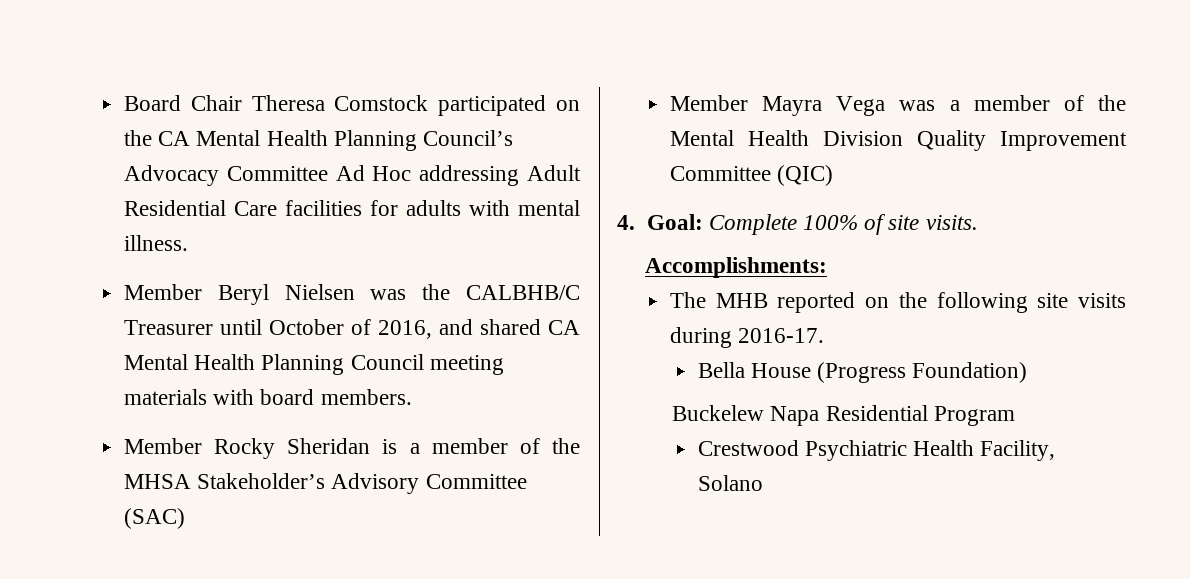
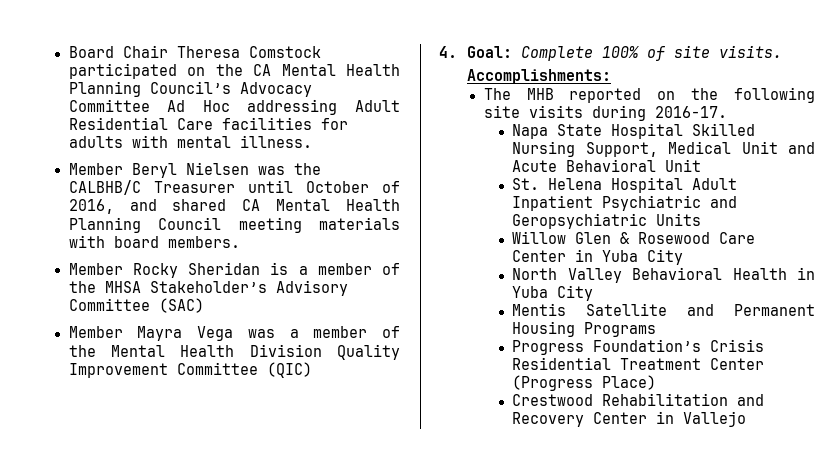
[697,362,1028,383] [672,405,1015,426] [697,440,1056,461] [697,475,763,491] Bella House (Progress Foundation) // Buckelew Napa Residential Program // Crestwood Psychiatric Health Facility, Solano -> [512,123,756,139] [512,141,815,157] [512,159,702,172] [512,177,738,193] [512,195,738,211] [512,213,702,229] [512,231,756,244] [512,249,684,265] [512,267,815,283] [512,285,594,301] [512,303,815,316] [512,321,657,337] [512,339,765,355] [512,357,765,370] [512,375,657,391] [512,393,765,406] [512,411,747,427] Napa State Hospital Skilled Nursing Support, Medical Unit and Acute Behavioral Unit // St. Helena Hospital Adult Inpatient Psychiatric and Geropsychiatric Units // Willow Glen & Rosewood Care Center in Yuba City // North Valley Behavioral Health in Yuba City // Mentis Satellite and Permanent Housing Programs // Progress Foundation’s Crisis Residential Treatment Center (Progress Place) // Crestwood Rehabilitation and Recovery Center in Vallejo

